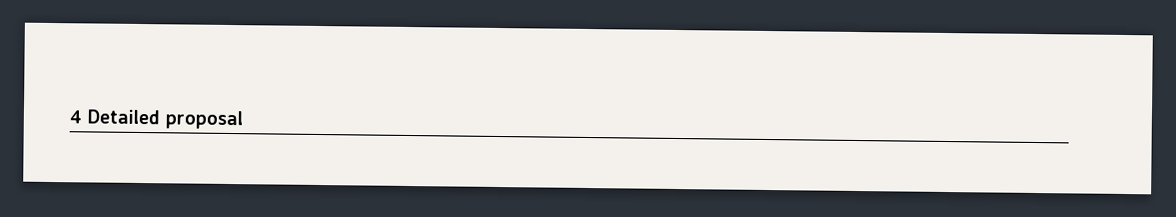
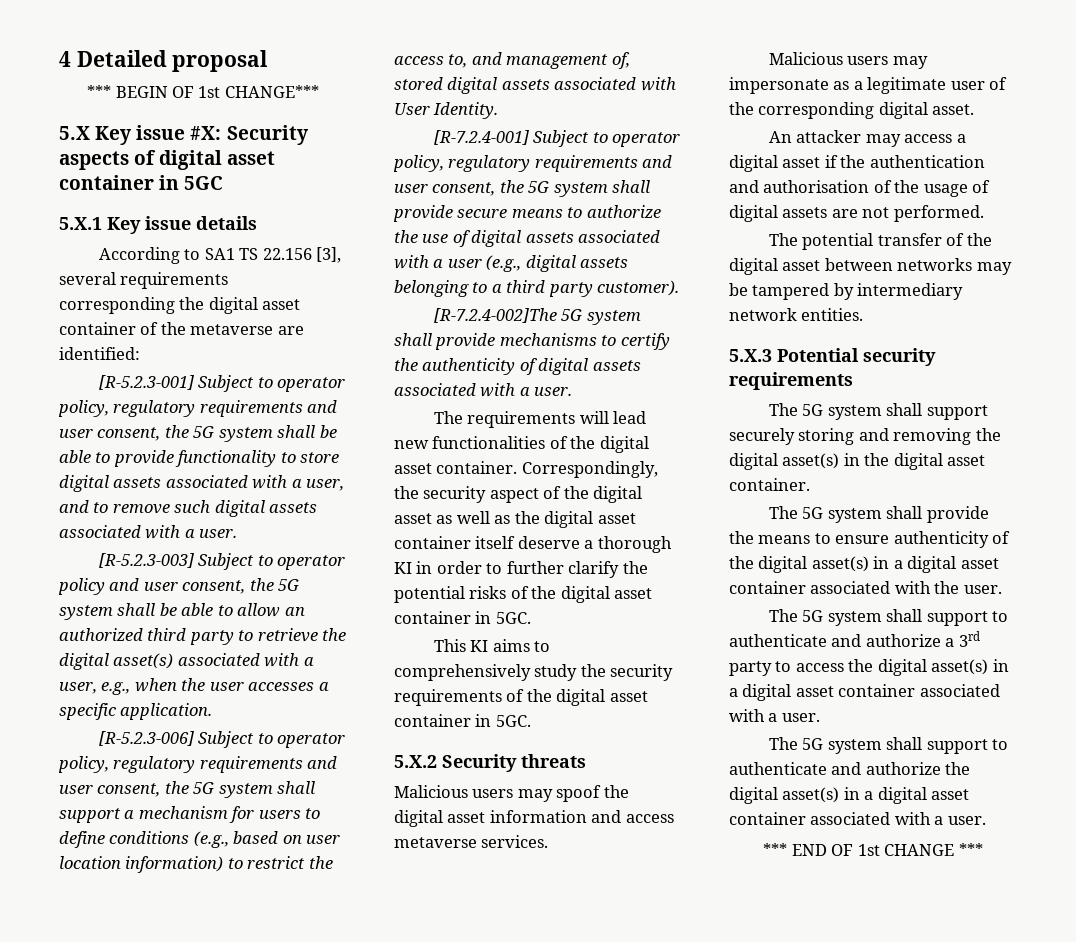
(243, 120) none -> [87,85,319,98] [59,125,308,145] [59,150,276,170] [59,175,224,190] [59,216,257,234] [98,247,342,264] [59,272,229,289] [59,297,301,314] [59,322,304,335] [59,347,140,360] [98,375,346,392] [58,400,338,417] [59,425,337,442] [59,450,340,467] [59,475,345,492] [59,500,318,517] [59,525,238,539] [98,553,346,570] [58,578,300,595] [59,603,305,620] [59,628,347,645] [59,653,314,670] [59,678,329,695] [59,703,213,720] [98,731,346,748] [58,756,338,773] [59,781,316,798] [59,806,321,823] [59,831,341,848] [59,856,333,873] [394,52,630,69] [394,77,676,94] [394,102,499,119] [433,130,681,147] [393,155,673,172] [394,180,651,197] [393,205,661,222] [394,230,661,247] [394,255,629,272] [394,280,680,297] [433,308,641,325] [394,333,670,350] [394,358,641,375] [394,383,573,397] [433,411,647,428] [394,436,649,453] [394,461,658,478] [394,486,643,503] [394,511,636,528] [394,536,672,553] [394,561,648,578] [394,586,653,603] [394,611,531,624] [433,639,551,652] [394,664,674,681] [394,689,648,706] [394,714,531,727] [394,754,586,772] [394,785,629,802] [394,810,674,827] [394,835,549,848] [768,52,928,69] [729,77,1008,94] [729,102,975,119] [768,130,966,147] [729,155,985,172] [729,180,991,197] [729,205,984,222] [768,233,992,250] [729,258,1012,275] [729,283,964,300] [729,308,864,321] [729,348,936,366] [729,372,853,390] [768,403,988,420] [729,428,1001,445] [729,453,986,470] [729,478,810,491] [768,506,989,523] [729,531,1011,548] [729,556,999,573] [729,581,1002,594] [768,609,1009,626] [729,631,980,647] [729,659,1009,676] [729,684,1000,701] [729,709,820,722] [768,737,1009,754] [729,762,971,775] [729,787,970,804] [729,812,986,825] [763,843,983,856] // *** BEGIN OF 1st CHANGE*** // 5.X Key issue #X: Security aspects of digital asset container in 5GC // 5.X.1 Key issue details // According to SA1 TS 22.156 [3], several requirements corresponding the digital asset container of the metaverse are identified: // [R-5.2.3-001] Subject to operator policy, regulatory requirements and user consent, the 5G system shall be able to provide functionality to store digital assets associated with a user, and to remove such digital assets associated with a user. // [R-5.2.3-003] Subject to operator policy and user consent, the 5G system shall be able to allow an authorized third party to retrieve the digital asset(s) associated with a user, e.g., when the user accesses a specific application. // [R-5.2.3-006] Subject to operator policy, regulatory requirements and user consent, the 5G system shall support a mechanism for users to define conditions (e.g., based on user location information) to restrict the access to, and management of, stored digital assets associated with User Identity. // [R-7.2.4-001] Subject to operator policy, regulatory requirements and user consent, the 5G system shall provide secure means to authorize the use of digital assets associated with a user (e.g., digital assets belonging to a third party customer). // [R-7.2.4-002]The 5G system shall provide mechanisms to certify the authenticity of digital assets associated with a user. // The requirements will lead new functionalities of the digital asset container. Correspondingly, the security aspect of the digital asset as well as the digital asset container itself deserve a thorough KI in order to further clarify the potential risks of the digital asset container in 5GC. // This KI aims to comprehensively study the security requirements of the digital asset container in 5GC. // 5.X.2 Security threats // Malicious users may spoof the digital asset information and access metaverse services. // Malicious users may impersonate as a legitimate user of the corresponding digital asset. // An attacker may access a digital asset if the authentication and authorisation of the usage of digital assets are not performed. // The potential transfer of the digital asset between networks may be tampered by intermediary network entities. // 5.X.3 Potential security requirements // The 5G system shall support securely storing and removing the digital asset(s) in the digital asset container. // The 5G system shall provide the means to ensure authenticity of the digital asset(s) in a digital asset container associated with the user. // The 5G system shall support to authenticate and authorize a 3rd party to access the digital asset(s) in a digital asset container associated with a user. // The 5G system shall support to authenticate and authorize the digital asset(s) in a digital asset container associated with a user. // *** END OF 1st CHANGE ***

